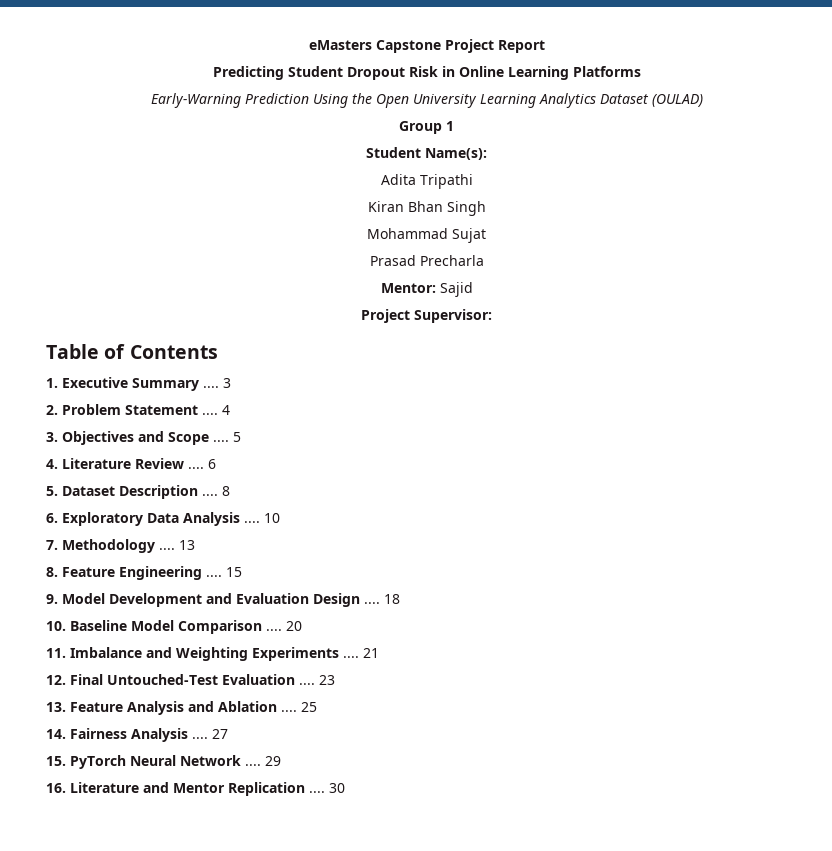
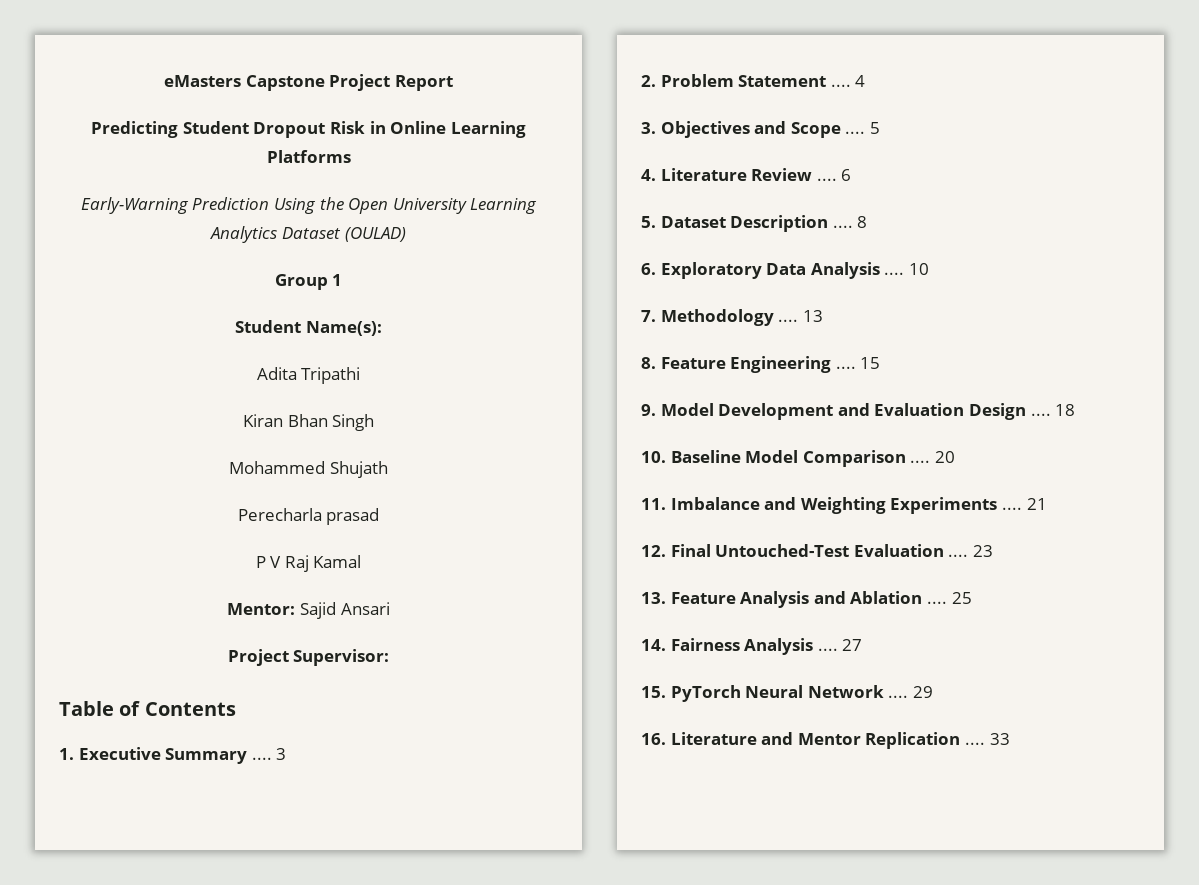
[367,228,486,243] [369,255,484,266] Mohammad Sujat // Prasad Precharla -> [229,461,388,478] [237,508,380,525] [255,555,362,572] Mohammed Shujath // Perecharla prasad // P V Raj Kamal
(473, 289) none -> [340,602,390,615] Ansari
[329,783,345,793] 30 -> [989,733,1010,745] 33

